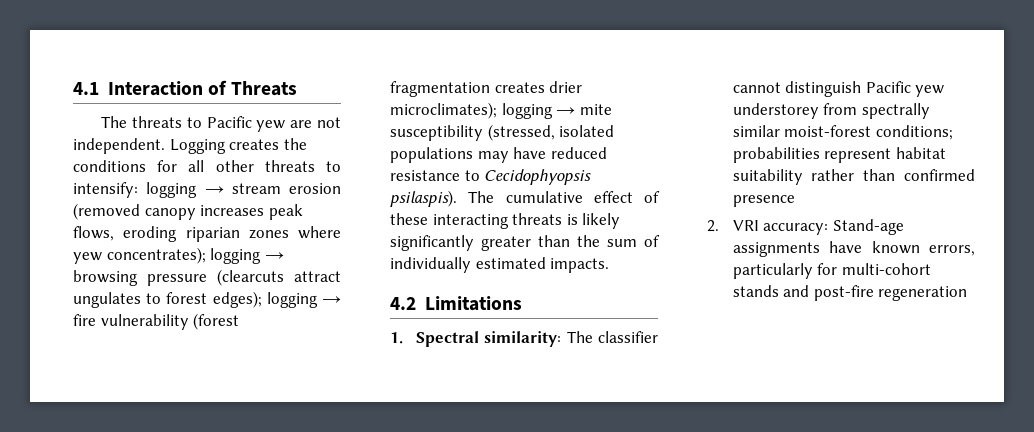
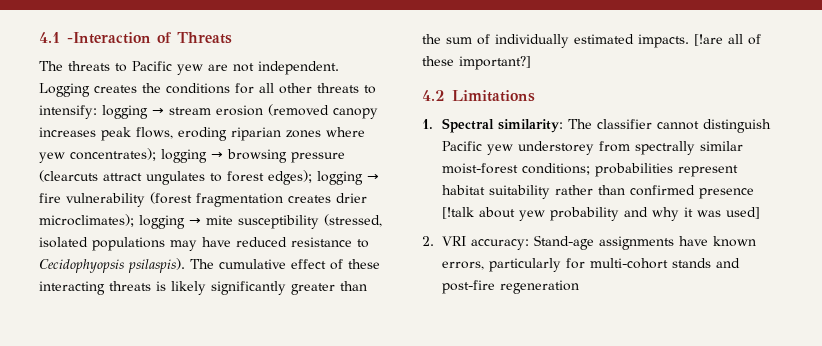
[107,81,203,96] Interaction -> [67,32,151,44] -Interaction
(610, 265) none -> [694,34,761,46] [422,56,531,70] [!are all of these important?]
(795, 201) none -> [441,207,760,221] [!talk about yew probability and why it was used]

